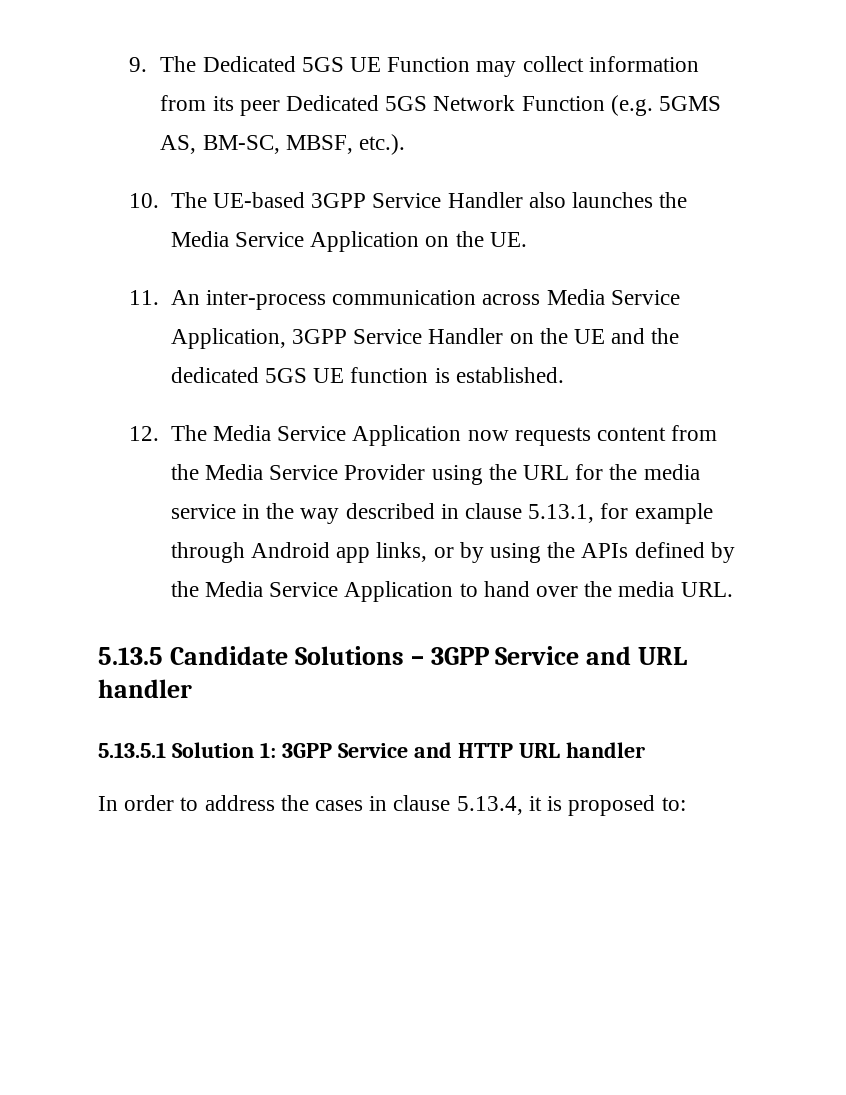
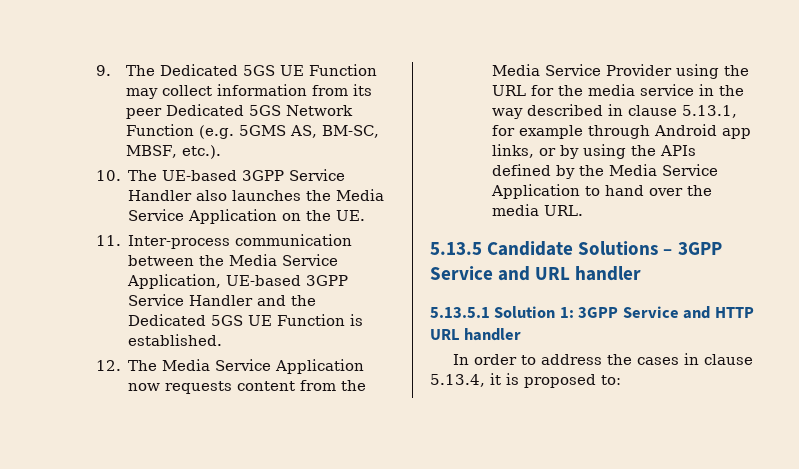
[170,290,541,310] An inter-process communication across -> [128,234,353,249] [128,255,225,266] Inter-process communication between the
[291,328,605,344] 3GPP Service Handler on the UE -> [226,275,349,286] [128,294,254,306] UE-based 3GPP Service Handler
[170,367,429,383] dedicated 5GS UE function -> [128,314,346,326] Dedicated 5GS UE Function

